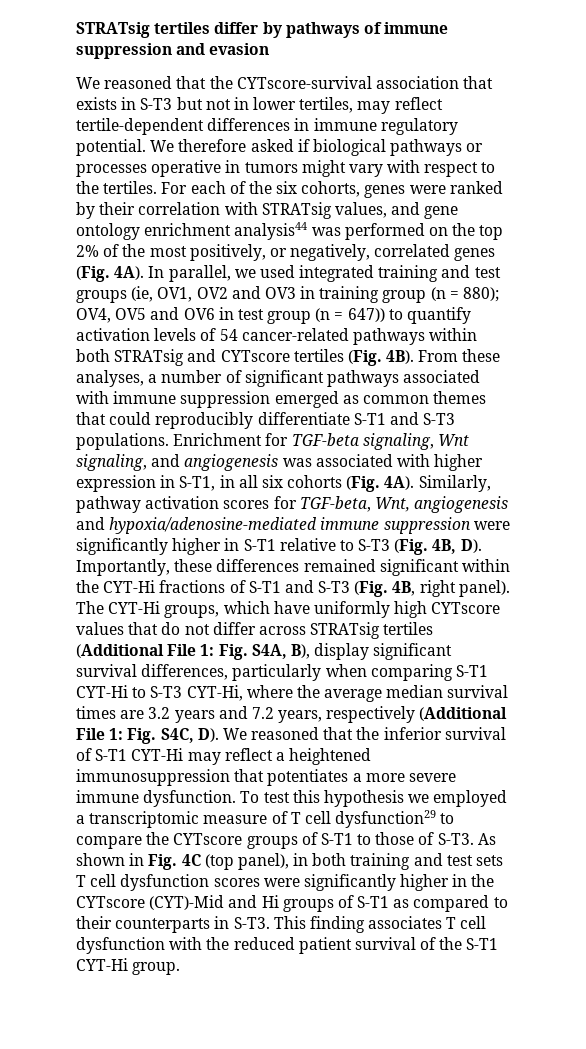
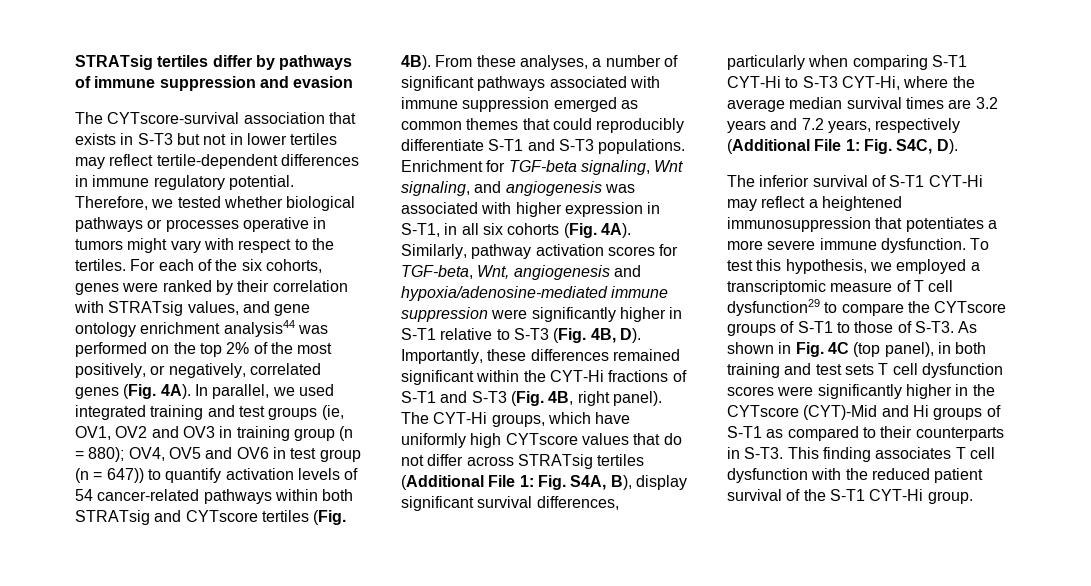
[76,76,233,89] We reasoned that the -> [75,112,103,124] The
[299,97,354,113] tertiles, -> [290,133,338,145] tertiles
[150,139,310,152] We therefore asked if -> [75,196,283,210] Therefore, we tested whether
[222,727,380,740] We reasoned that the -> [727,175,755,187] // The
[323,790,404,807] hypothesis -> [785,259,867,274] hypothesis,

